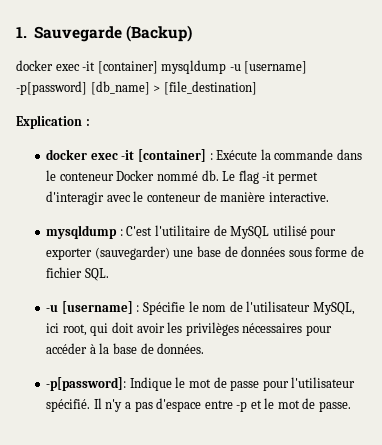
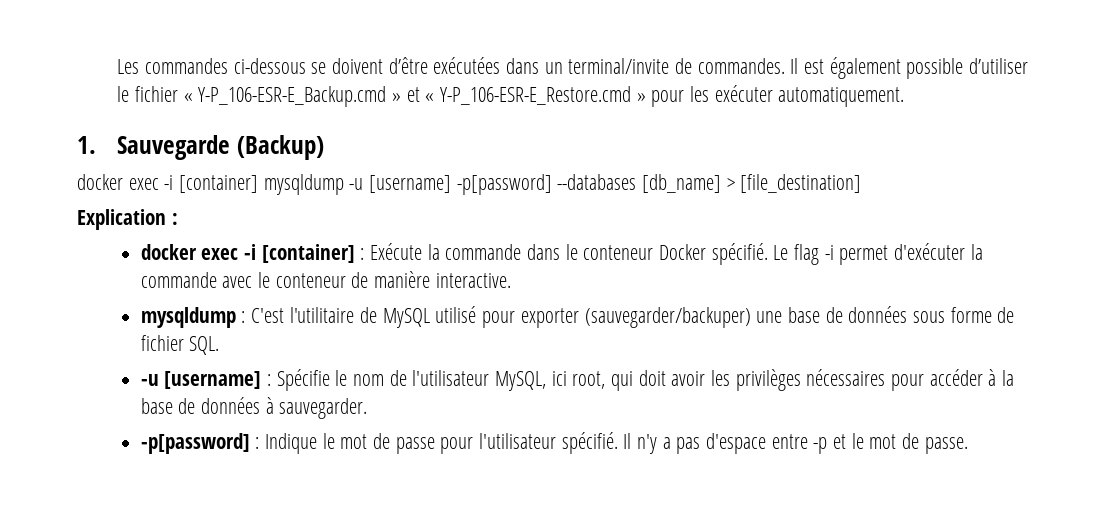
(16, 32) none -> [117,57,1029,79] [117,85,905,107] Les commandes ci-dessous se doivent d’être exécutées dans un terminal/invite de commandes. Il est également possible d’utiliser le fichier « Y-P_106-ESR-E_Backup.cmd » et « Y-P_106-ESR-E_Restore.cmd » pour les exécuter automatiquement. //
[82,61,96,71] -it -> [164,175,174,190] -i
(87, 88) none -> [557,174,637,190] --databases
[121,150,135,160] -it -> [243,244,256,260] -i
[156,170,318,184] [46,191,105,205] nommé db. Le flag -it permet d'interagir -> [711,243,983,265] [140,272,217,288] spécifié. Le flag -i permet d'exécuter la commande
[94,246,170,260] (sauvegarder) -> [584,307,751,328] (sauvegarder/backuper)
[157,343,205,354] [46,377,127,391] données. // -p[password]: -> [200,397,368,419] [140,433,260,454] données à sauvegarder. // -p[password] :

